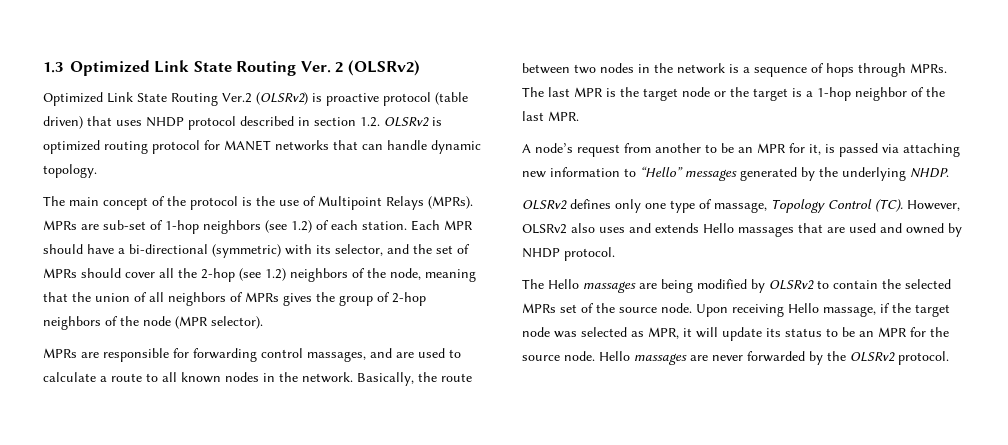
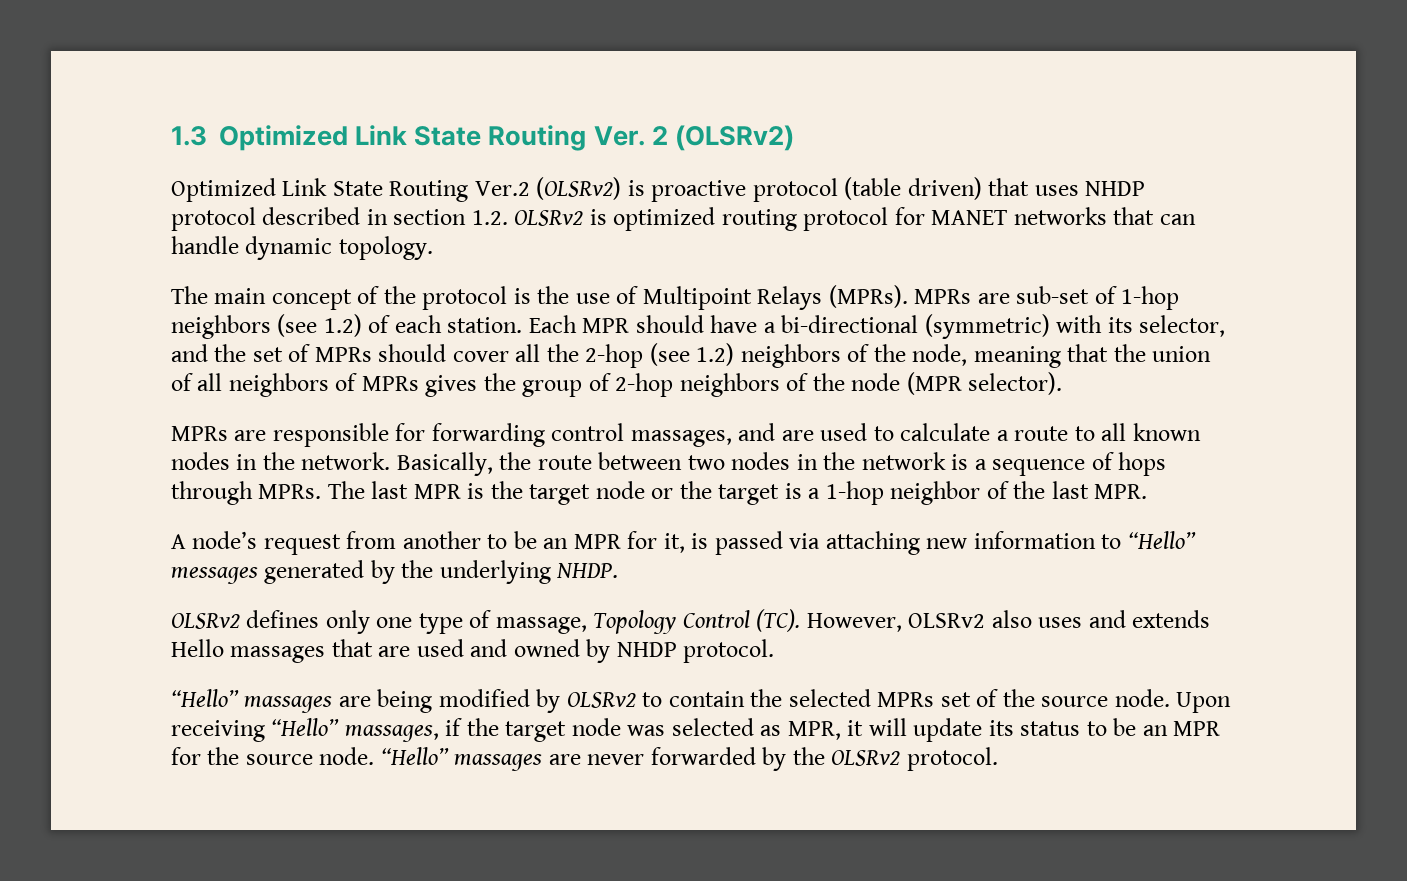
[522,279,579,289] The Hello -> [171,689,239,707] “Hello”
[788,303,876,317] Hello massage, -> [271,718,439,742] “Hello” massages,
[599,351,630,361] Hello -> [380,747,449,765] “Hello”

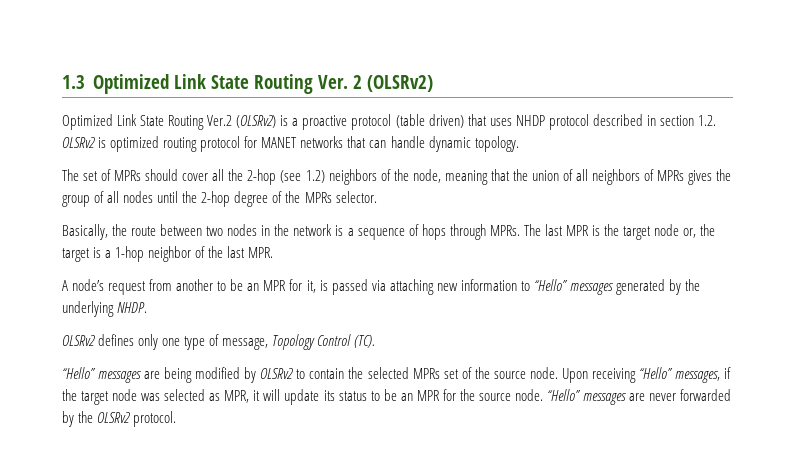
(645, 188) none -> [292,118,299,126] a
[214,285,1180,310] [171,314,1226,339] [171,344,247,362] main concept of the protocol is the use of Multipoint Relays (MPRs). MPRs are sub-set of 1-hop neighbors (see 1.2) of each station. Each MPR should have a bi-directional (symmetric) with its selector, and the -> (79, 175) none
[615,372,1063,397] [171,423,1201,447] [171,452,391,470] 2-hop neighbors of the node (MPR selector). // MPRs are responsible for forwarding control massages, and are used to calculate a route to all known nodes in the network. -> [107,191,377,207] all nodes until the 2-hop degree of the MPRs selector. //
[651,488,674,499] or -> [683,228,697,238] or,
[495,617,587,634] massage, -> [222,338,269,350] message,
[806,610,1211,632] [171,639,775,663] [171,689,333,713] However, OLSRv2 also uses and extends Hello massages that are used and owned by NHDP protocol. // “Hello” massages -> [62,367,142,383] // “Hello” messages
[344,725,439,742] massages, -> [675,371,720,383] messages,
[454,754,543,771] massages -> [583,393,627,405] messages

